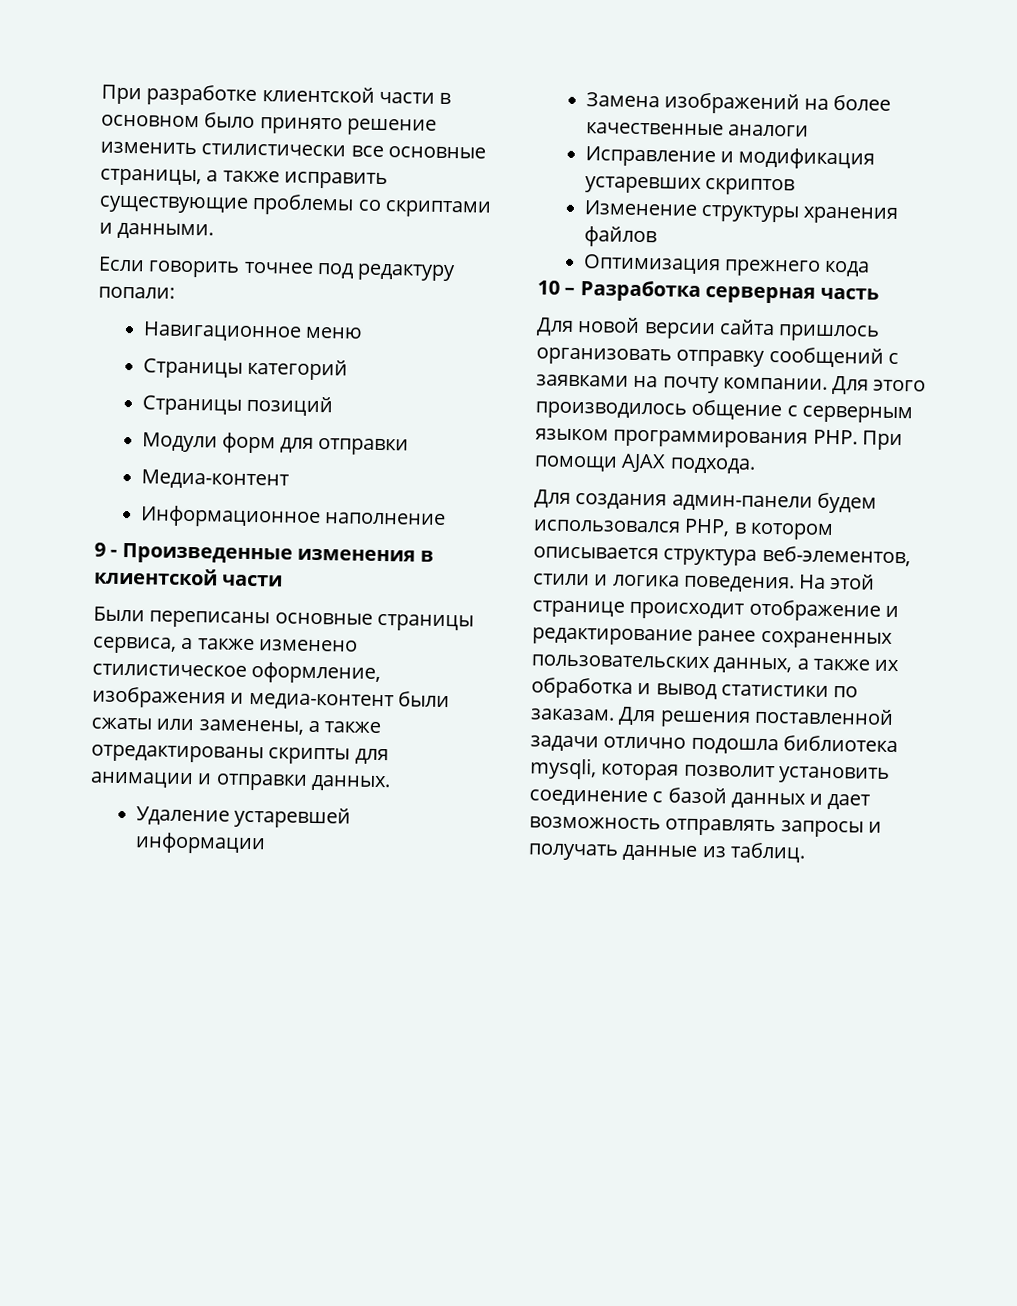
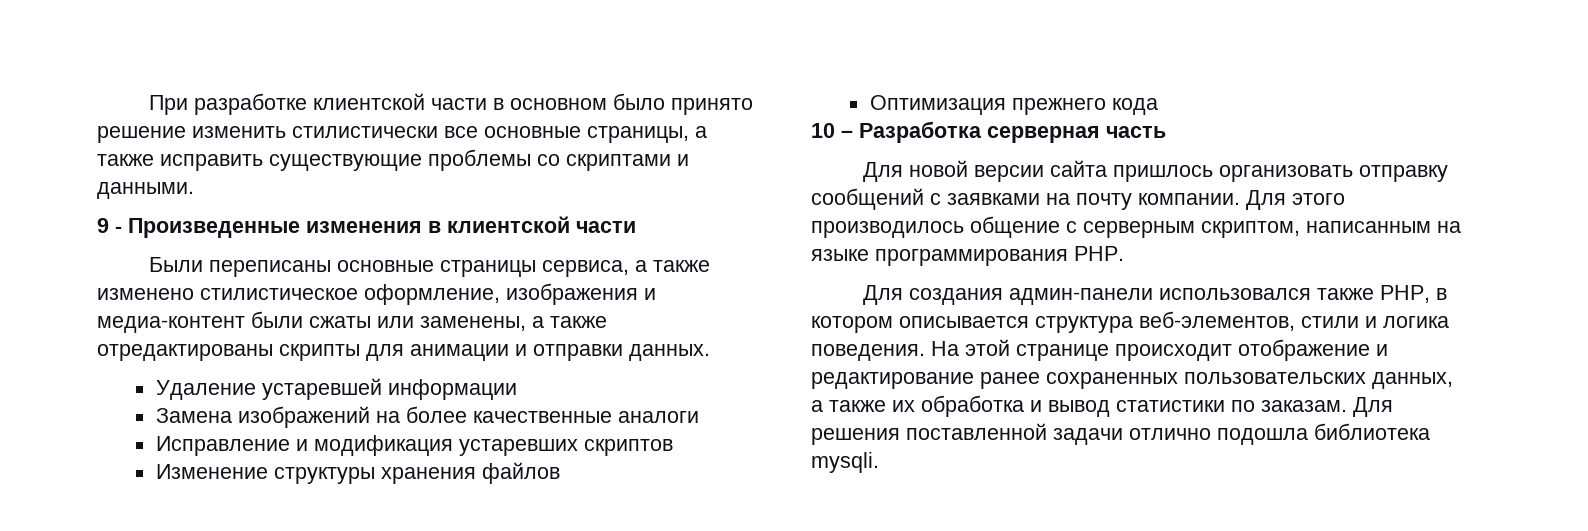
[98,256,457,282] [98,286,175,299] [142,321,363,342] [142,358,348,381] [141,395,333,417] [141,432,410,456] [140,469,289,490] [139,505,446,529] // Если говорить точнее под редактуру попали: // Навигационное меню // Страницы категорий // Страницы позиций // Модули форм для отправки // Медиа-контент // Информационное наполнение -> (194, 190) none
[535,428,903,451] [534,453,756,474] языком программирования PHP. При помощи AJAX подхода. -> [1201,221,1461,238] [811,246,1124,266] скриптом, написанным на языке программирования PHP.
[816,492,877,514] [533,519,681,533] будем использовался -> [1159,288,1375,300] использовался также
[530,757,890,784] [529,787,871,810] [529,816,882,838] [528,842,806,863] mysqli, которая позволит установить соединение с базой данных и дает возможность отправлять запросы и получать данные из таблиц. -> [811,452,879,473] mysqli.

